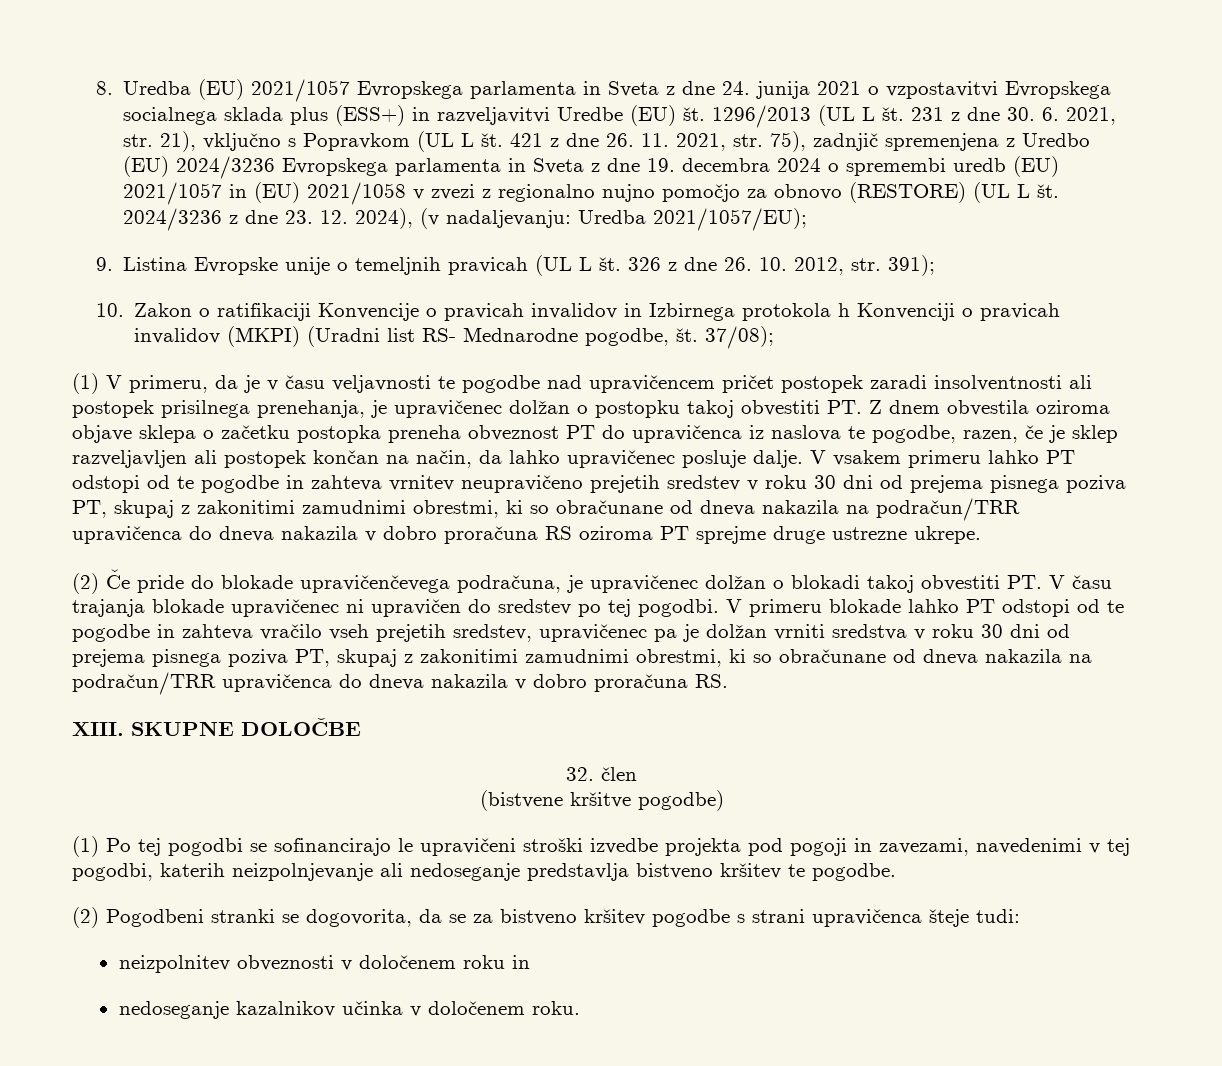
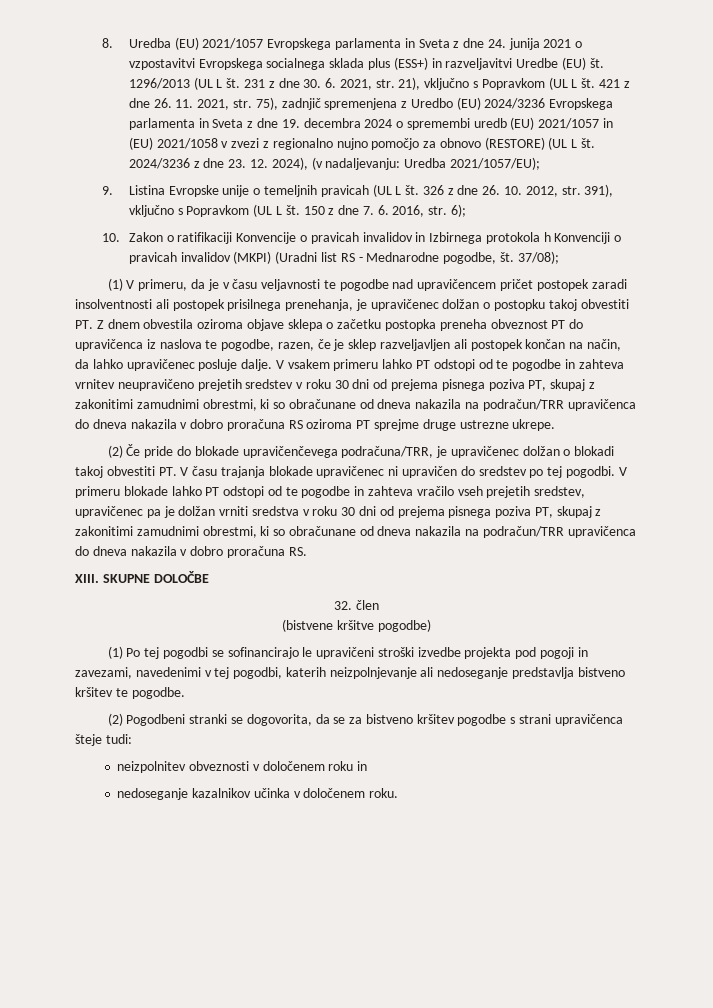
[888,255,936,276] 391); -> [584,184,614,197] [128,204,467,217] 391), vključno s Popravkom (UL L št. 150 z dne 7. 6. 2016, str. 6);
[422,328,457,342] RS- -> [340,253,363,262] RS -
[457,575,561,593] podračuna, -> [341,446,434,458] podračuna/TRR,

